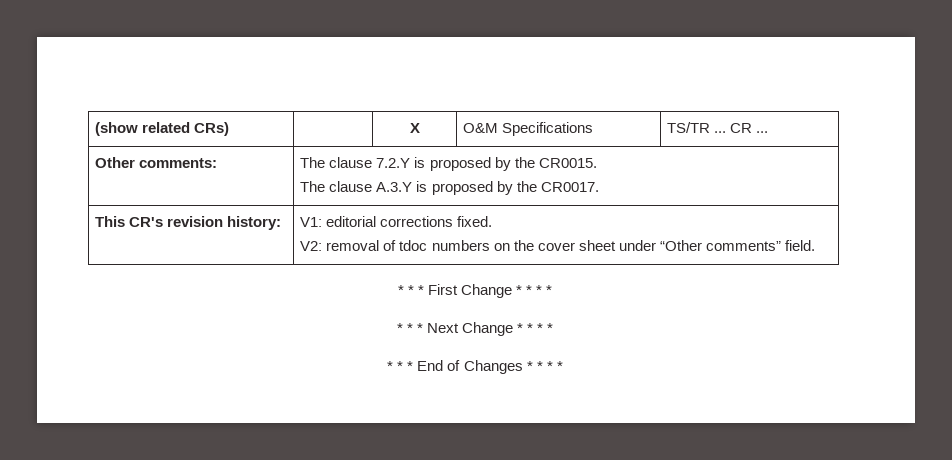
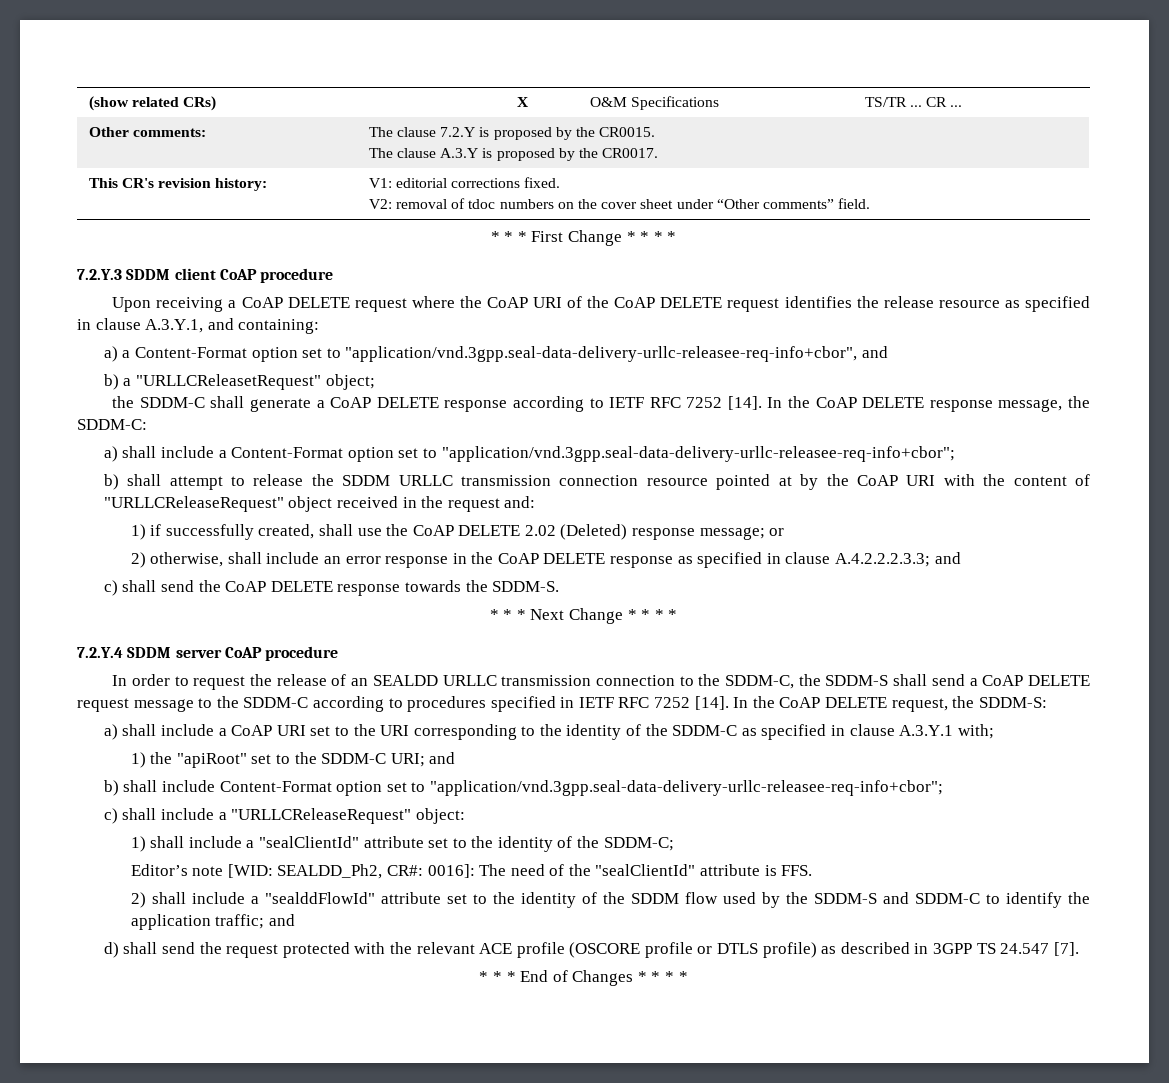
(553, 290) none -> [77,268,334,283] [112,296,1091,312] [77,318,320,334] [103,346,888,362] [103,374,375,390] [112,396,1091,412] [77,419,147,430] [103,446,955,462] [103,474,1090,490] [103,496,536,512] [130,524,785,540] [130,552,961,568] [103,580,560,596] // 7.2.Y.3 SDDM client CoAP procedure // Upon receiving a CoAP DELETE request where the CoAP URI of the CoAP DELETE request identifies the release resource as specified in clause A.3.Y.1, and containing: // a) a Content-Format option set to "application/vnd.3gpp.seal-data-delivery-urllc-releasee-req-info+cbor", and // b) a "URLLCReleasetRequest" object; // the SDDM-C shall generate a CoAP DELETE response according to IETF RFC 7252 [14]. In the CoAP DELETE response message, the SDDM-C: // a) shall include a Content-Format option set to "application/vnd.3gpp.seal-data-delivery-urllc-releasee-req-info+cbor"; // b) shall attempt to release the SDDM URLLC transmission connection resource pointed at by the CoAP URI with the content of "URLLCReleaseRequest" object received in the request and: // 1) if successfully created, shall use the CoAP DELETE 2.02 (Deleted) response message; or // 2) otherwise, shall include an error response in the CoAP DELETE response as specified in clause A.4.2.2.2.3.3; and // c) shall send the CoAP DELETE response towards the SDDM-S.
(554, 328) none -> [77,646,339,661] [112,674,1090,690] [77,696,1047,712] [103,724,994,740] [130,752,456,768] [103,780,943,796] [103,808,465,824] [130,836,674,852] [130,864,813,879] [130,892,1090,908] [130,914,295,930] [103,942,1079,958] // 7.2.Y.4 SDDM server CoAP procedure // In order to request the release of an SEALDD URLLC transmission connection to the SDDM-C, the SDDM-S shall send a CoAP DELETE request message to the SDDM-C according to procedures specified in IETF RFC 7252 [14]. In the CoAP DELETE request, the SDDM-S: // a) shall include a CoAP URI set to the URI corresponding to the identity of the SDDM-C as specified in clause A.3.Y.1 with; // 1) the "apiRoot" set to the SDDM-C URI; and // b) shall include Content-Format option set to "application/vnd.3gpp.seal-data-delivery-urllc-releasee-req-info+cbor"; // c) shall include a "URLLCReleaseRequest" object: // 1) shall include a "sealClientId" attribute set to the identity of the SDDM-C; // Editor’s note [WID: SEALDD_Ph2, CR#: 0016]: The need of the "sealClientId" attribute is FFS. // 2) shall include a "sealddFlowId" attribute set to the identity of the SDDM flow used by the SDDM-S and SDDM-C to identify the application traffic; and // d) shall send the request protected with the relevant ACE profile (OSCORE profile or DTLS profile) as described in 3GPP TS 24.547 [7].

